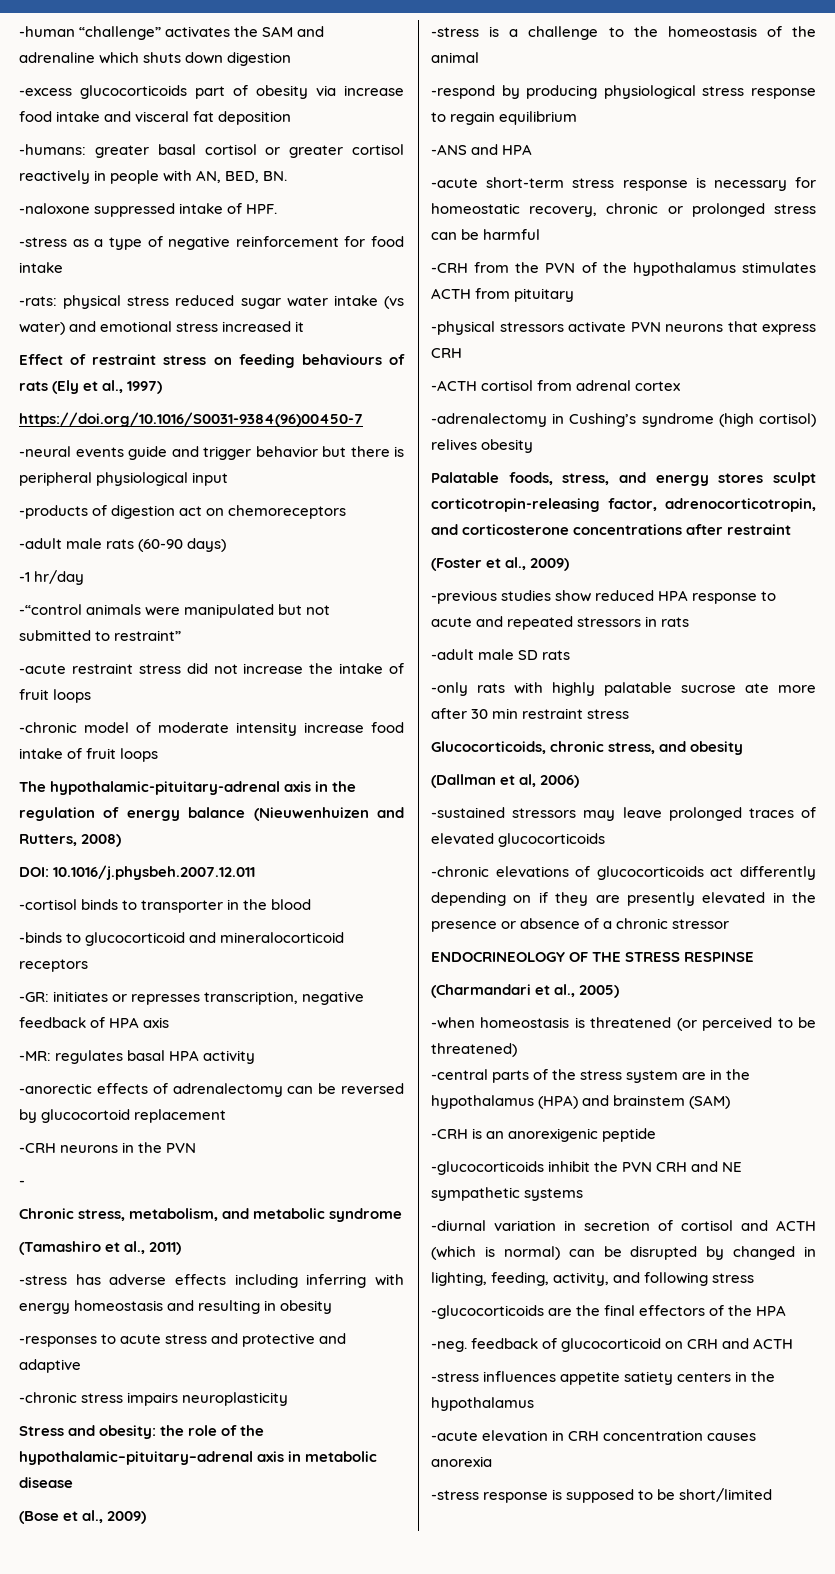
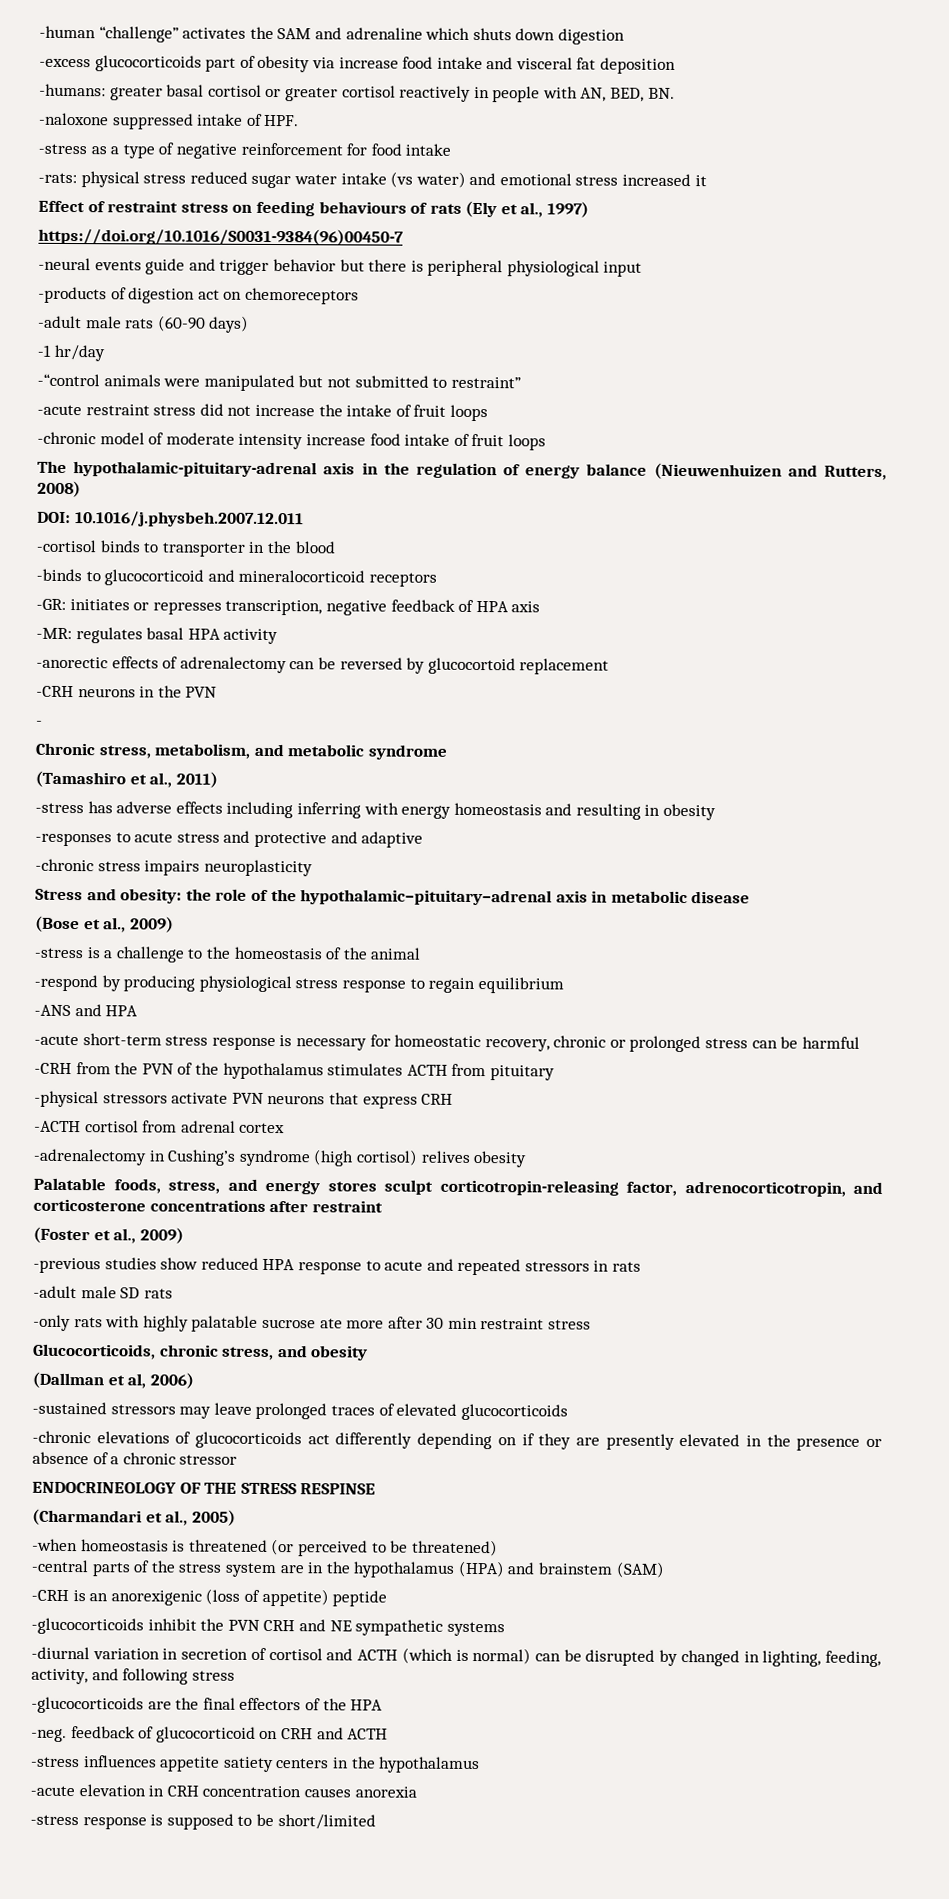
(599, 1135) none -> [205,1588,329,1607] (loss of appetite)

